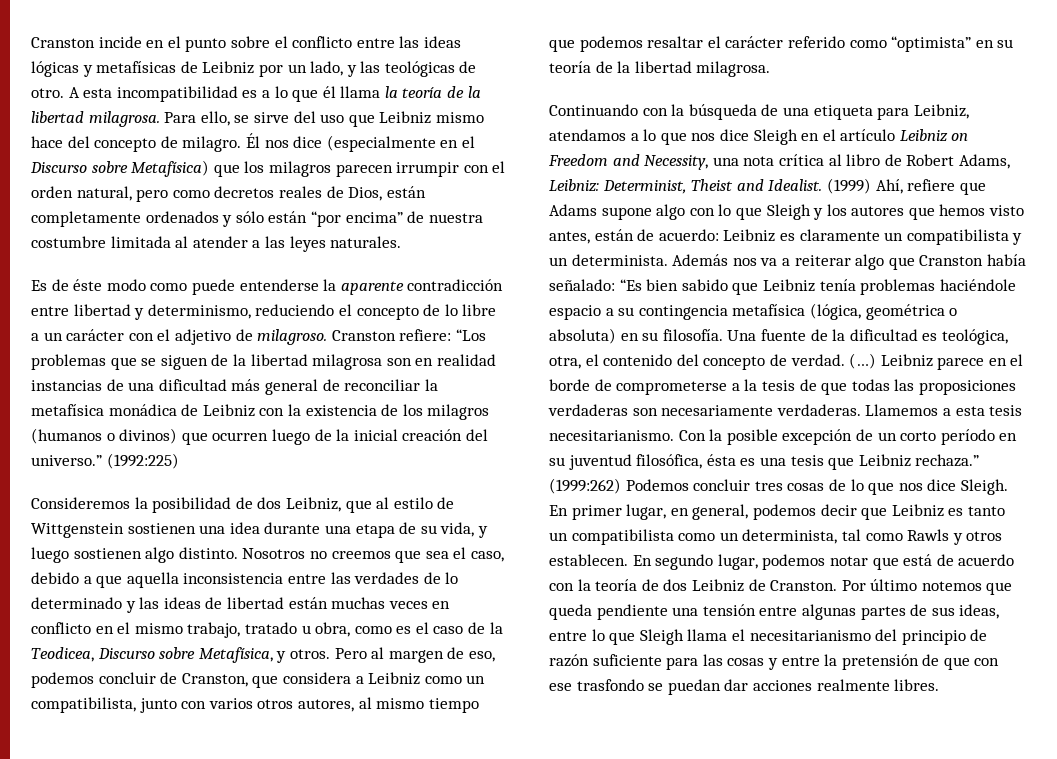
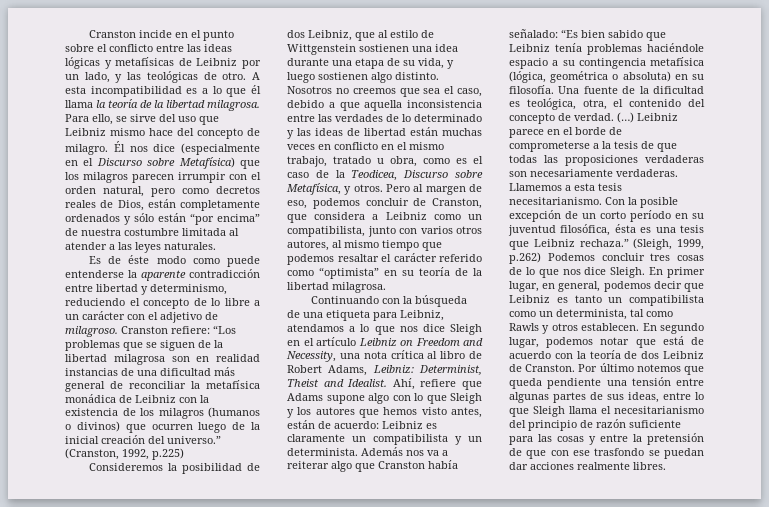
[106,453,179,469] (1992:225) -> [65,448,184,460] (Cranston, 1992, p.225)
[826,178,871,194] (1999) -> (388, 383) none
[549,478,621,494] (1999:262) -> [633,238,704,250] [509,252,541,264] (Sleigh, 1999, p.262)

